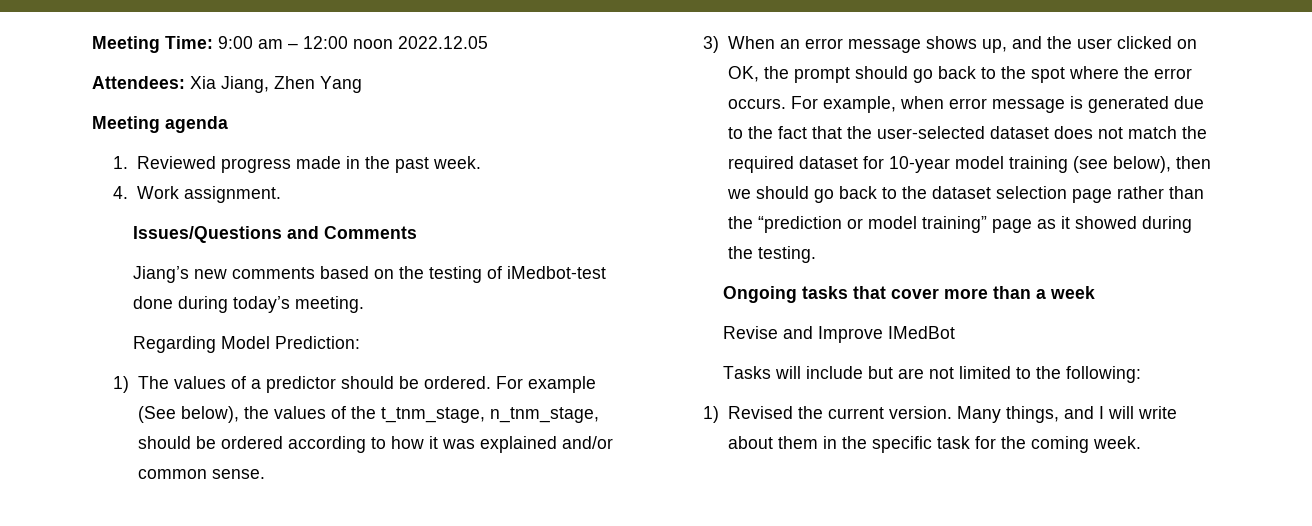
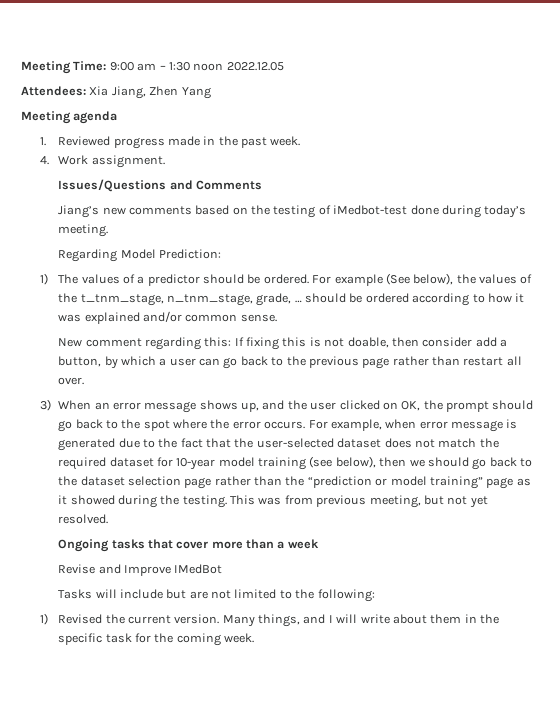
[303,36,348,49] 12:00 -> [168,62,190,71] 1:30
(599, 415) none -> [256,293,302,306] grade, …
(265, 474) none -> [58,337,508,350] [58,356,522,369] [58,377,85,385] // New comment regarding this: If fixing this is not doable, then consider add a button, by which a user can go back to the previous page rather than restart all over.
(816, 254) none -> [230,495,488,508] [58,514,109,524] This was from previous meeting, but not yet resolved.

